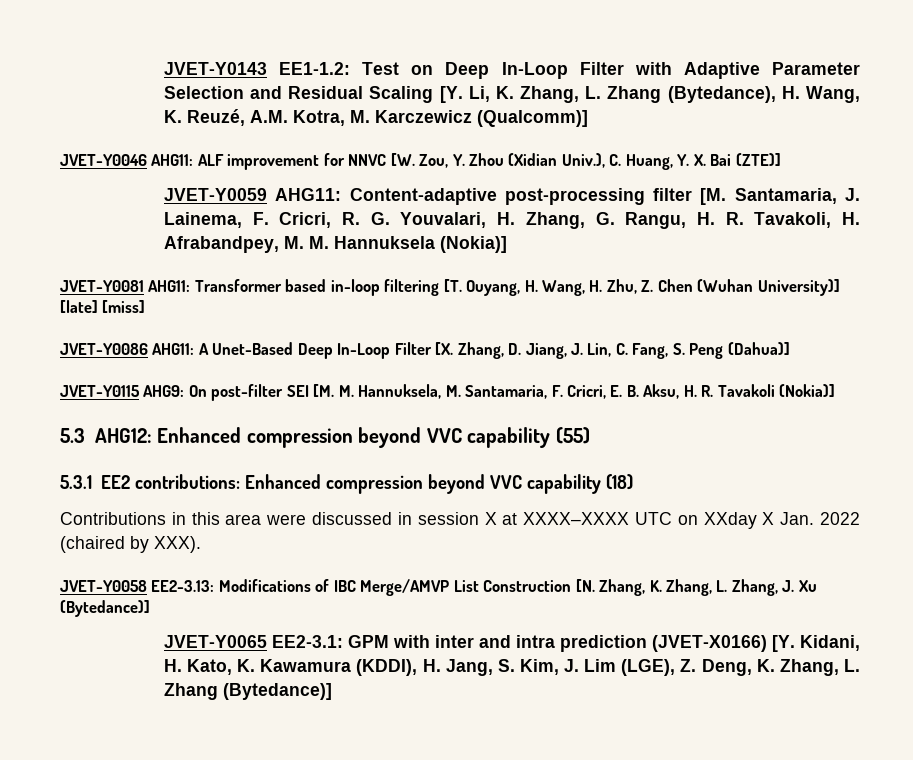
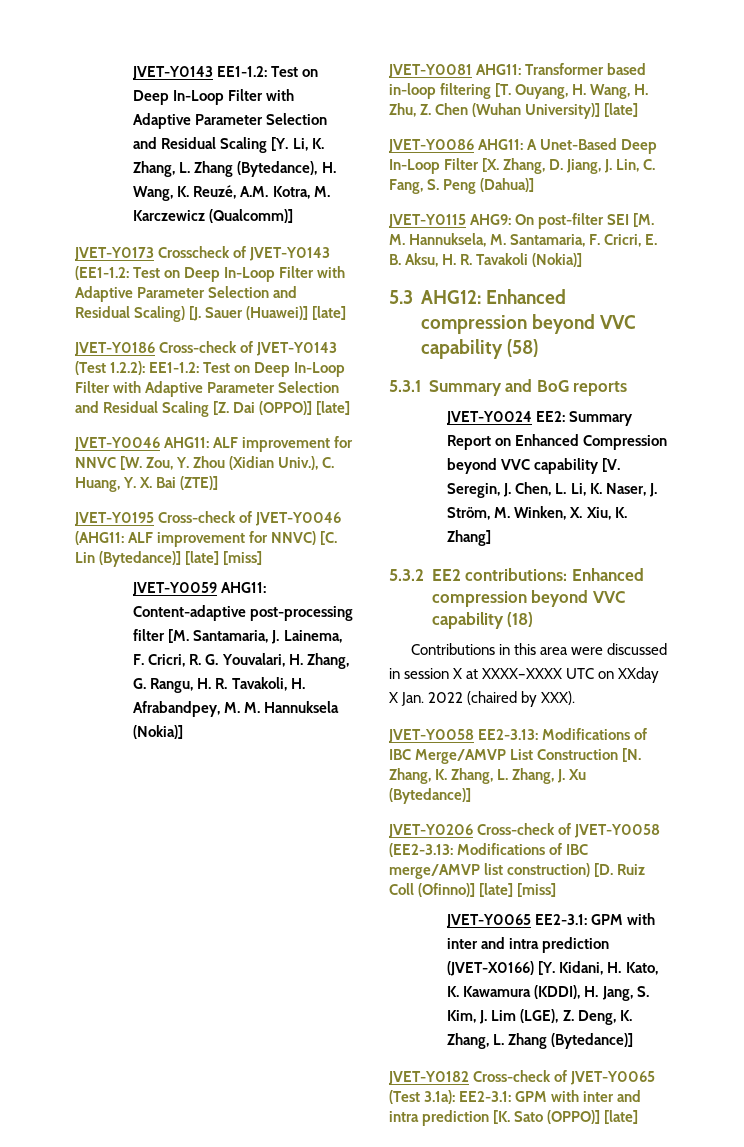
(588, 118) none -> [74,246,331,261] [75,266,346,282] [75,286,298,302] [75,306,347,322] [74,341,338,356] [75,361,346,377] [75,381,340,397] [75,401,351,417] // JVET-Y0173 Crosscheck of JVET-Y0143 (EE1-1.2: Test on Deep In-Loop Filter with Adaptive Parameter Selection and Residual Scaling) [J. Sauer (Huawei)] [late] // JVET-Y0186 Cross-check of JVET-Y0143 (Test 1.2.2): EE1-1.2: Test on Deep In-Loop Filter with Adaptive Parameter Selection and Residual Scaling [Z. Dai (OPPO)] [late]
(781, 159) none -> [74,511,342,526] [75,531,338,547] [75,551,263,567] // JVET-Y0195 Cross-check of JVET-Y0046 (AHG11: ALF improvement for NNVC) [C. Lin (Bytedance)] [late] [miss]
[102,300,146,313] [miss] -> (639, 110) none
[555,427,590,444] [60,475,92,489] (55) // 5.3.1 -> [506,339,538,357] [389,379,628,396] [446,411,634,426] [447,434,668,450] [447,458,621,474] [447,482,657,498] [447,506,627,520] [447,530,492,546] [389,569,424,581] (58) // 5.3.1 Summary and BoG reports // JVET-Y0024 EE2: Summary Report on Enhanced Compression beyond VVC capability [V. Seregin, J. Chen, L. Li, K. Naser, J. Ström, M. Winken, X. Xiu, K. Zhang] // 5.3.2
(150, 608) none -> [388,823,661,838] [389,843,589,857] [389,863,646,879] [389,883,557,897] // JVET-Y0206 Cross-check of JVET-Y0058 (EE2-3.13: Modifications of IBC merge/AMVP list construction) [D. Ruiz Coll (Ofinno)] [late] [miss]
(332, 691) none -> [388,1070,656,1085] [389,1090,642,1104] [389,1110,639,1126] // JVET-Y0182 Cross-check of JVET-Y0065 (Test 3.1a): EE2-3.1: GPM with inter and intra prediction [K. Sato (OPPO)] [late]

